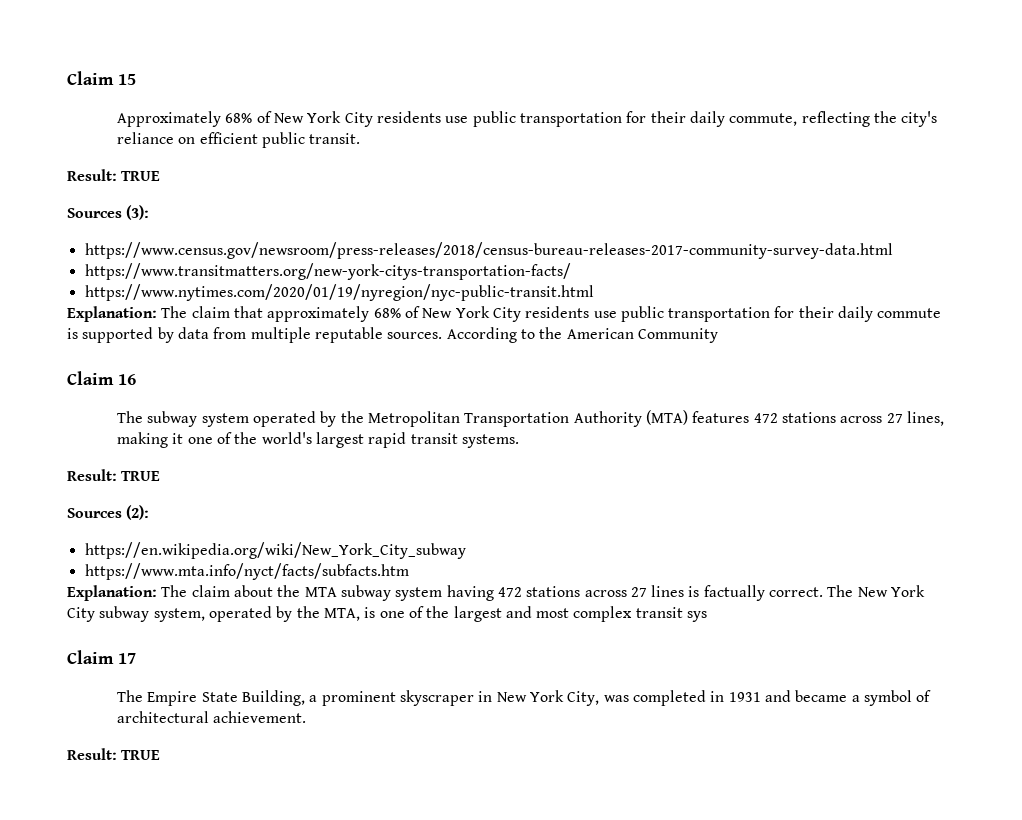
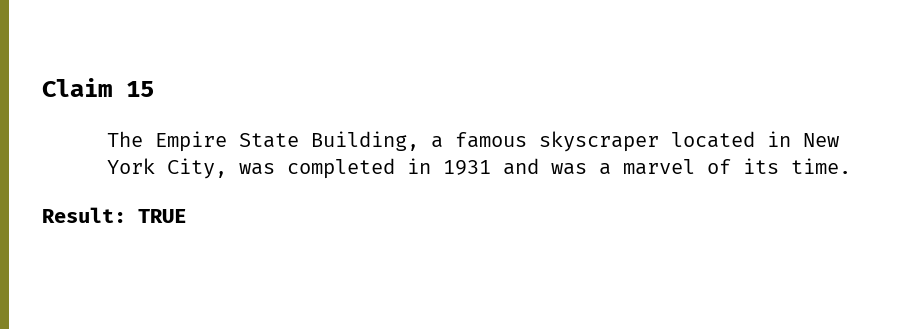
[117,111,938,127] [117,132,361,148] [67,169,161,181] [67,205,150,220] [84,242,893,259] [84,263,571,280] [84,284,594,301] [67,306,942,322] [67,327,718,343] [67,371,136,385] [117,410,944,427] [117,432,519,448] [67,469,161,481] [67,505,150,520] [84,542,466,559] [84,563,409,580] [67,585,926,601] [67,606,708,622] [67,650,136,664] // Approximately 68% of New York City residents use public transportation for their daily commute, reflecting the city's reliance on efficient public transit. // Result: TRUE // Sources (3): // https://www.census.gov/newsroom/press-releases/2018/census-bureau-releases-2017-community-survey-data.html // https://www.transitmatters.org/new-york-citys-transportation-facts/ // https://www.nytimes.com/2020/01/19/nyregion/nyc-public-transit.html // Explanation: The claim that approximately 68% of New York City residents use public transportation for their daily commute is supported by data from multiple reputable sources. According to the American Community // Claim 16 // The subway system operated by the Metropolitan Transportation Authority (MTA) features 472 stations across 27 lines, making it one of the world's largest rapid transit systems. // Result: TRUE // Sources (2): // https://en.wikipedia.org/wiki/New_York_City_subway // https://www.mta.info/nyct/facts/subfacts.htm // Explanation: The claim about the MTA subway system having 472 stations across 27 lines is factually correct. The New York City subway system, operated by the MTA, is one of the largest and most complex transit sys // Claim 17 -> (154, 89) none
[321,690,474,706] prominent skyscraper -> [454,131,755,152] famous skyscraper located
[795,690,932,706] [117,711,307,723] became a symbol of architectural achievement. -> [550,158,851,175] was a marvel of its time.

